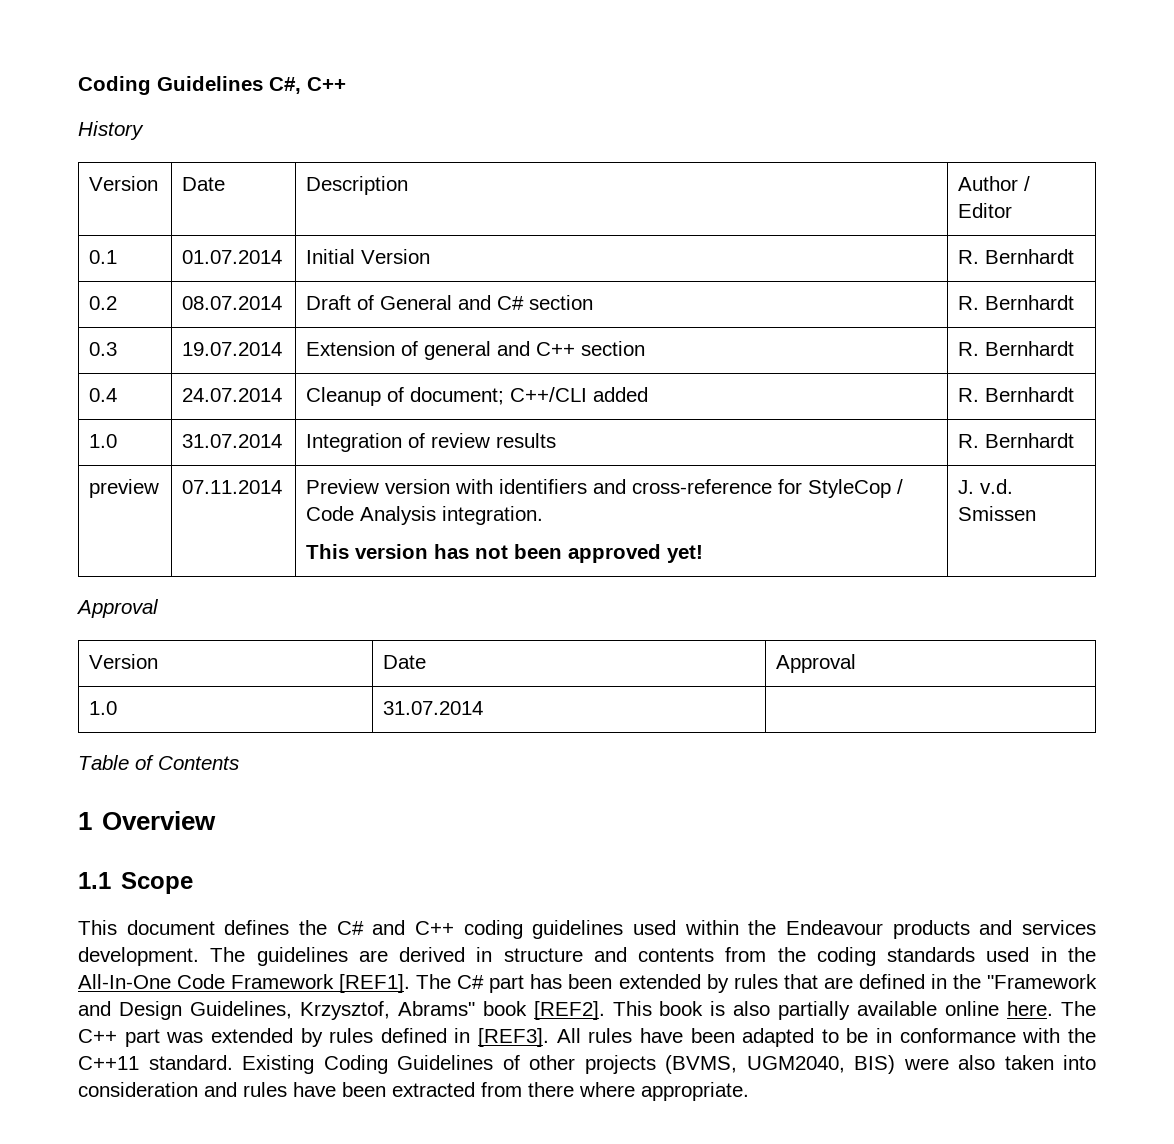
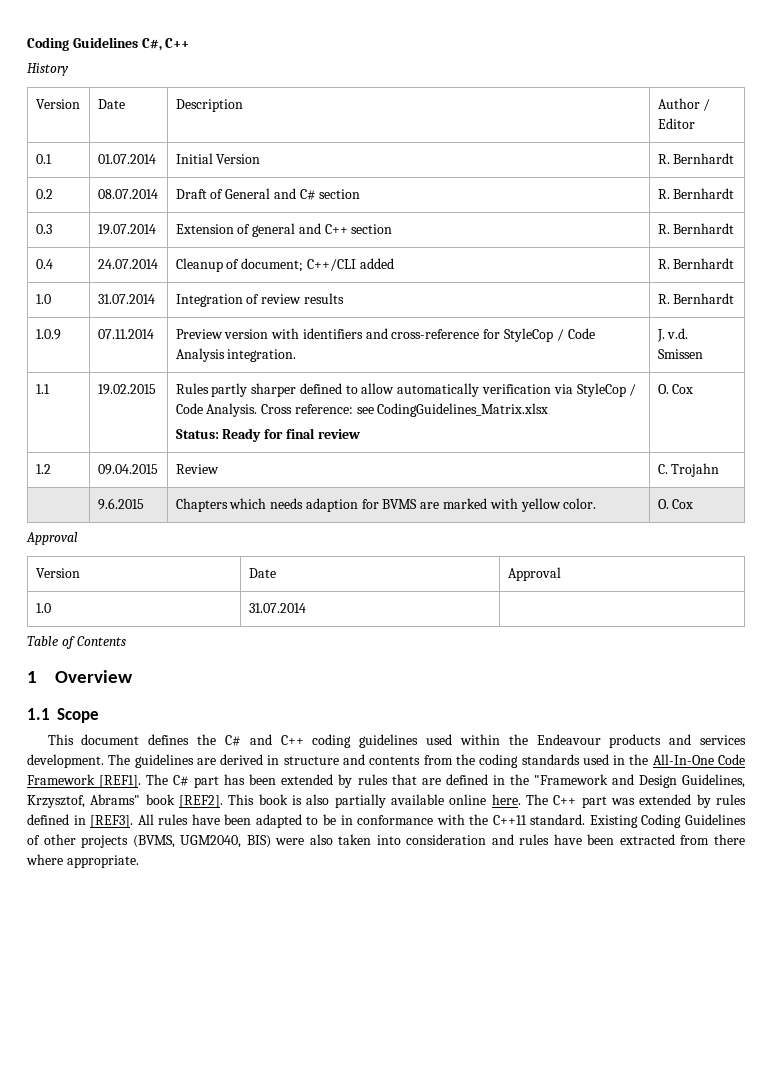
[89,479,160,498] preview -> [35,329,61,340] 1.0.9
[306,544,704,563] [958,479,1014,494] [958,506,1037,521] // This version has not been approved yet! | J. v.d. Smissen -> [656,328,689,342] [657,349,703,359] [35,384,50,394] [97,384,156,395] [175,383,637,397] [175,403,549,417] [175,428,360,442] [657,384,694,394] [35,464,51,474] [97,464,158,475] [175,464,219,474] [657,463,720,477] [97,498,144,510] [175,498,597,512] [657,499,694,509] | J. v.d. Smissen // 1.1 | 19.02.2015 | Rules partly sharper defined to allow automatically verification via StyleCop / Code Analysis. Cross reference: see CodingGuidelines_Matrix.xlsx // Status: Ready for final review | O. Cox // 1.2 | 09.04.2015 | Review | C. Trojahn // | 9.6.2015 | Chapters which needs adaption for BVMS are marked with yellow color. | O. Cox

